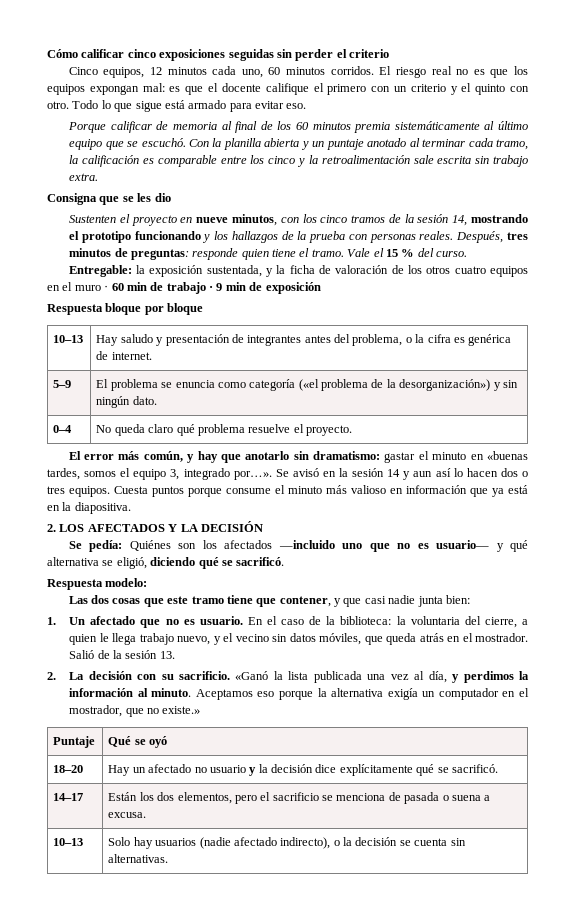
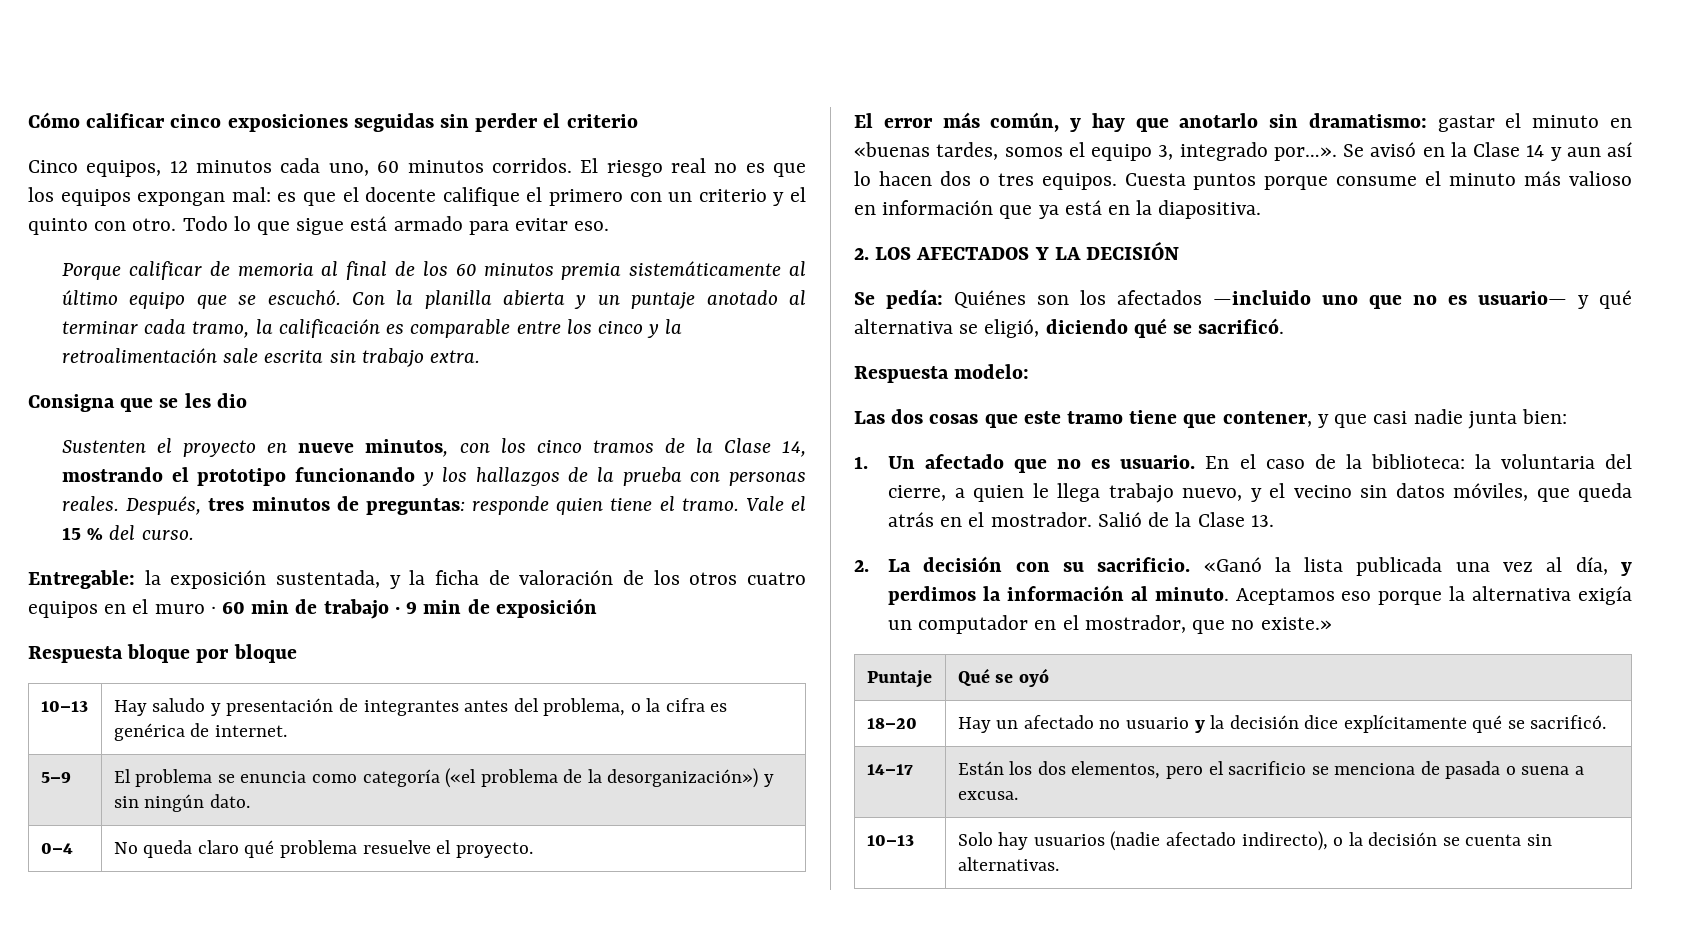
[417,214,449,223] sesión -> [723,438,771,453] Clase
[352,468,385,477] sesión -> [1473,142,1520,157] Clase
[125,650,158,659] sesión -> [1197,512,1245,527] Clase

